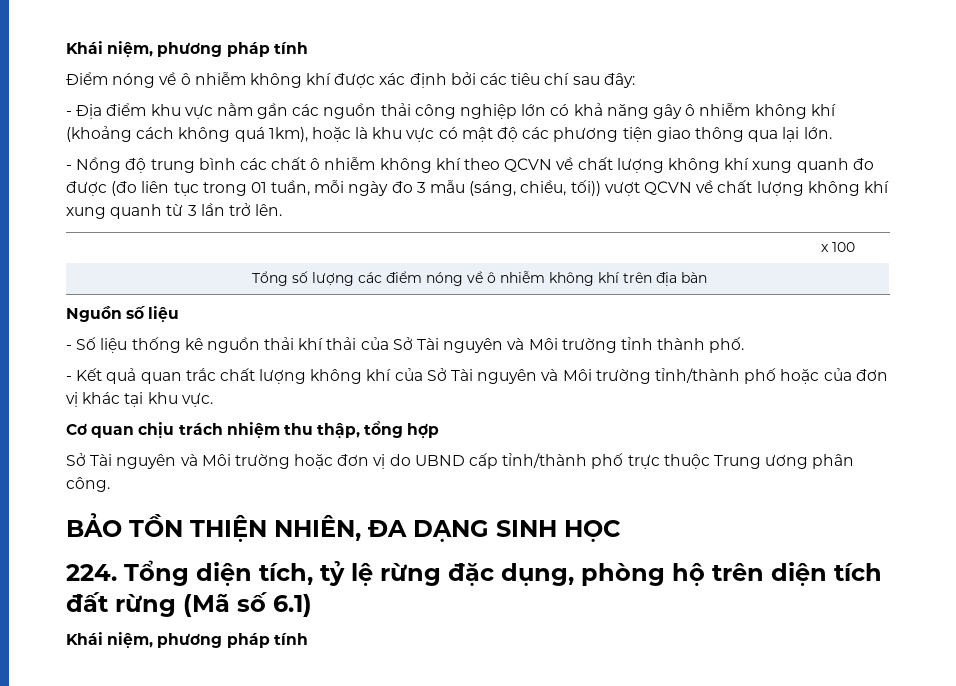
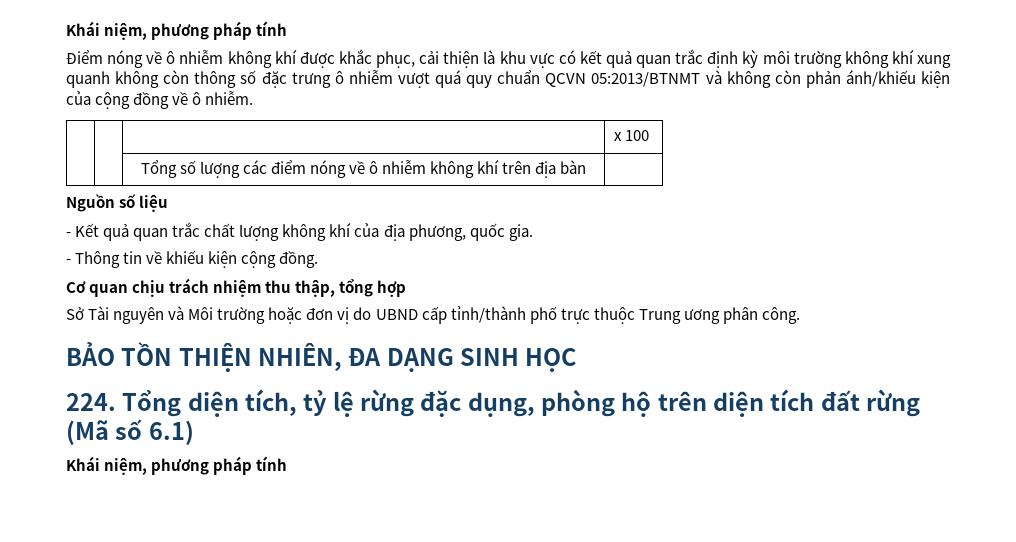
[379,72,635,88] [66,103,836,119] [66,126,832,142] [66,157,874,173] [66,180,889,196] [66,203,283,219] xác định bởi các tiêu chí sau đây: // - Địa điểm khu vực nằm gần các nguồn thải công nghiệp lớn có khả năng gây ô nhiễm không khí (khoảng cách không quá 1km), hoặc là khu vực có mật độ các phương tiện giao thông qua lại lớn. // - Nồng độ trung bình các chất ô nhiễm không khí theo QCVN về chất lượng không khí xung quanh đo được (đo liên tục trong 01 tuần, mỗi ngày đo 3 mẫu (sáng, chiều, tối)) vượt QCVN về chất lượng không khí xung quanh từ 3 lần trở lên. -> [338,49,952,68] [66,70,951,88] [66,91,254,109] khắc phục, cải thiện là khu vực có kết quả quan trắc định kỳ môi trường không khí xung quanh không còn thông số đặc trưng ô nhiễm vượt quá quy chuẩn QCVN 05:2013/BTNMT và không còn phản ánh/khiếu kiện của cộng đồng về ô nhiễm.
[66,337,745,353] // - Số liệu thống kê nguồn thải khí thải của Sở Tài nguyên và Môi trường tỉnh thành phố. -> (169, 203) none
[426,368,888,384] [66,392,213,407] Sở Tài nguyên và Môi trường tỉnh/thành phố hoặc của đơn vị khác tại khu vực. -> [383,223,533,241] [66,250,319,268] địa phương, quốc gia. // - Thông tin về khiếu kiện cộng đồng.

